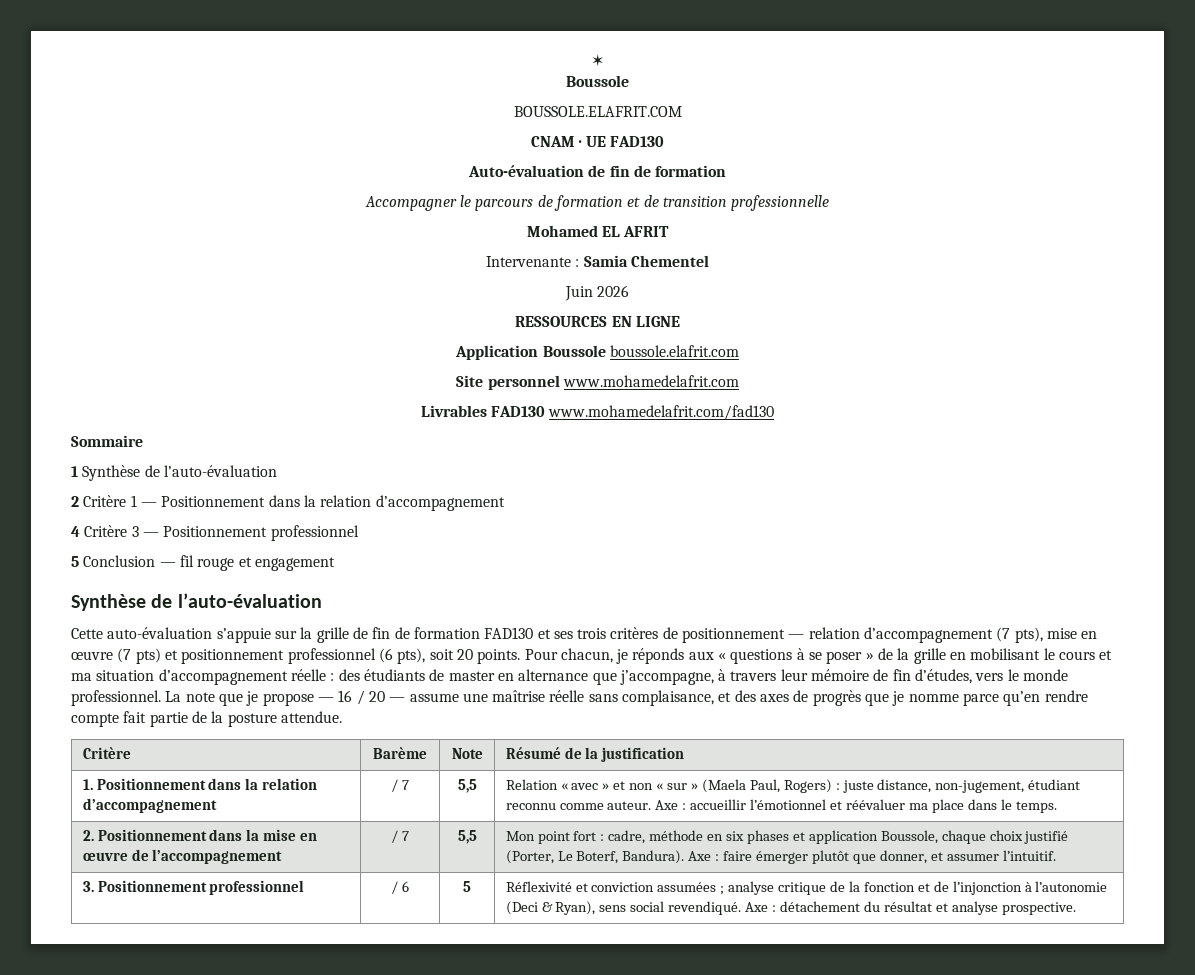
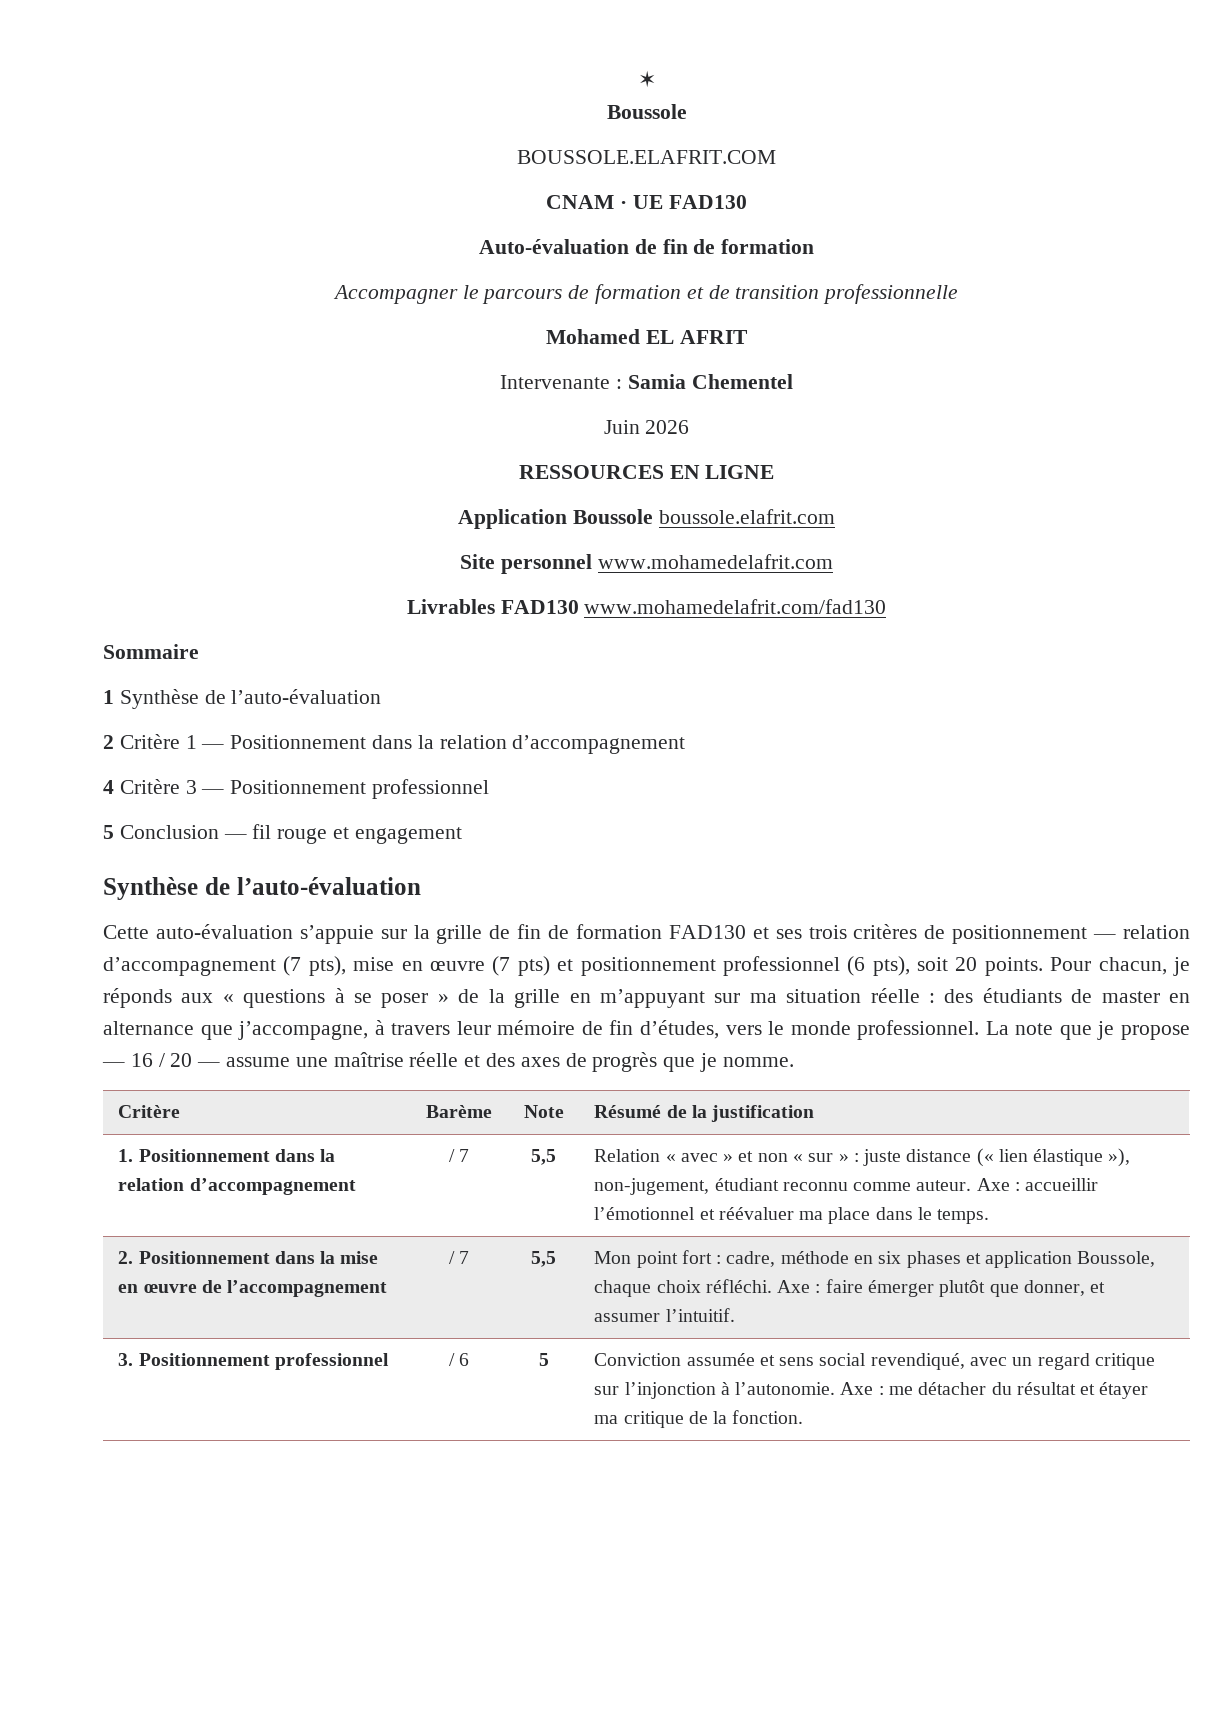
[970,648,1113,660] mobilisant le cours et -> [599,989,741,1008] m’appuyant sur
[158,669,288,685] d’accompagnement -> (862, 996) none
[588,690,715,706] sans complaisance, -> (459, 1059) none
[908,690,1088,706] [71,711,342,727] nomme parce qu’en rendre compte fait partie de la posture attendue. -> [722,1057,794,1067] nomme.
[701,779,932,793] (Maela Paul, Rogers) : juste distance, -> [853,1148,1131,1167] : juste distance (« lien élastique »),
[1024,831,1069,844] [505,850,685,864] justifié (Porter, Le Boterf, Bandura). -> [705,1279,772,1293] réfléchi.
[505,881,1108,895] [505,901,1076,915] Réflexivité et conviction assumées ; analyse critique de la fonction et de l’injonction à l’autonomie (Deci & Ryan), sens social revendiqué. Axe : détachement du résultat et analyse prospective. -> [594,1353,1155,1370] [594,1382,1149,1399] [594,1410,804,1428] Conviction assumée et sens social revendiqué, avec un regard critique sur l’injonction à l’autonomie. Axe : me détacher du résultat et étayer ma critique de la fonction.

